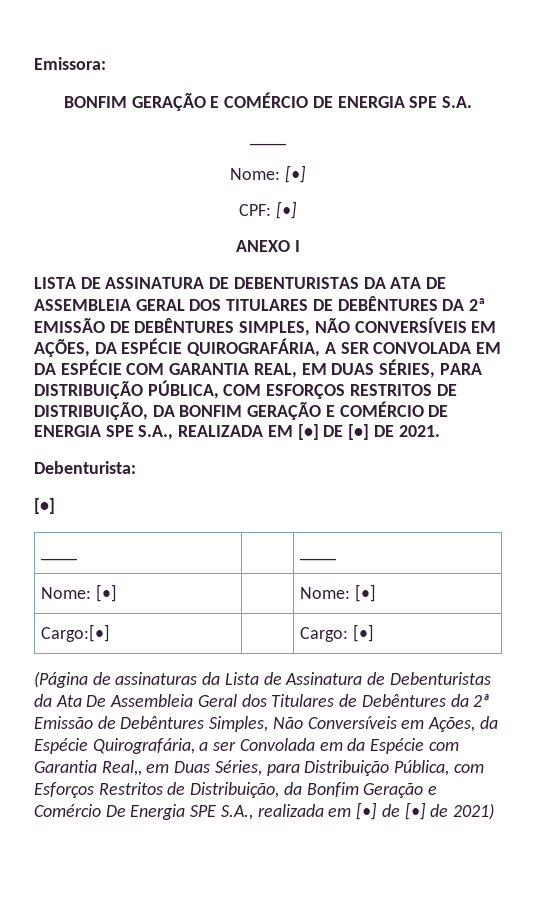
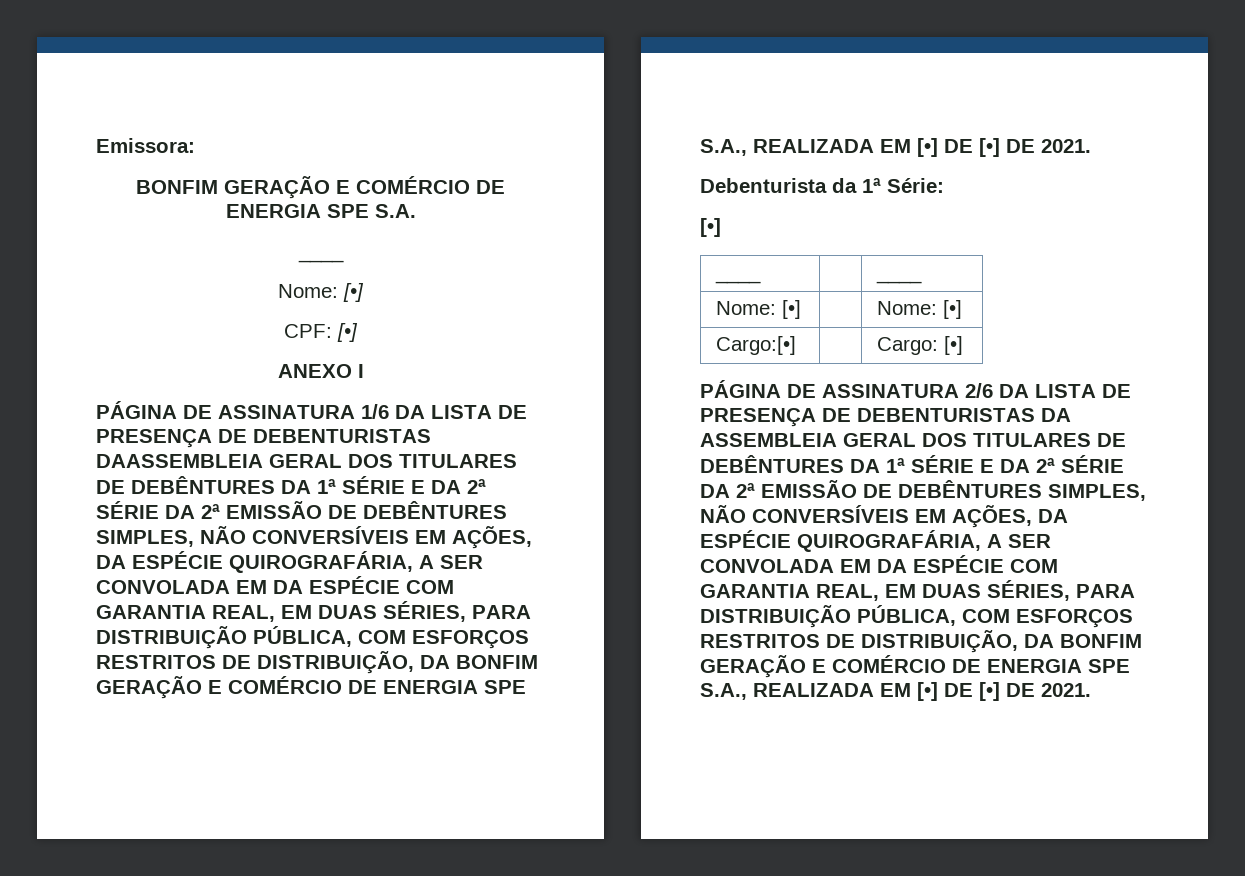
[34,277,447,289] [34,296,465,311] LISTA DE ASSINATURA DE DEBENTURISTAS DA ATA DE ASSEMBLEIA GERAL DOS TITULARES DE DEBÊNTURES DA -> [96,401,527,419] [96,429,431,448] [96,454,517,468] [96,476,486,494] [96,501,195,519] PÁGINA DE ASSINATURA 1/6 DA LISTA DE PRESENÇA DE DEBENTURISTAS DAASSEMBLEIA GERAL DOS TITULARES DE DEBÊNTURES DA 1ª SÉRIE E DA 2ª SÉRIE DA
[34,461,136,474] Debenturista: -> [700,178,944,193] Debenturista da 1ª Série:
[34,671,491,688] [34,694,491,707] [34,716,498,732] [34,738,459,754] [34,760,484,776] [34,782,438,798] [34,802,494,820] (Página de assinaturas da Lista de Assinatura de Debenturistas da Ata De Assembleia Geral dos Titulares de Debêntures da 2ª Emissão de Debêntures Simples, Não Conversíveis em Ações, da Espécie Quirografária, a ser Convolada em da Espécie com Garantia Real,, em Duas Séries, para Distribuição Pública, com Esforços Restritos de Distribuição, da Bonfim Geração e Comércio De Energia SPE S.A., realizada em [•] de [•] de 2021) -> [700,380,1131,398] [700,408,1071,427] [700,433,1126,447] [700,455,1124,473] [700,480,1146,501] [700,505,1068,528] [700,530,1051,552] [700,555,1058,573] [700,580,1135,601] [700,605,1133,628] [700,630,1142,653] [700,655,1130,678] [700,682,1091,701] PÁGINA DE ASSINATURA 2/6 DA LISTA DE PRESENÇA DE DEBENTURISTAS DA ASSEMBLEIA GERAL DOS TITULARES DE DEBÊNTURES DA 1ª SÉRIE E DA 2ª SÉRIE DA 2ª EMISSÃO DE DEBÊNTURES SIMPLES, NÃO CONVERSÍVEIS EM AÇÕES, DA ESPÉCIE QUIROGRAFÁRIA, A SER CONVOLADA EM DA ESPÉCIE COM GARANTIA REAL, EM DUAS SÉRIES, PARA DISTRIBUIÇÃO PÚBLICA, COM ESFORÇOS RESTRITOS DE DISTRIBUIÇÃO, DA BONFIM GERAÇÃO E COMÉRCIO DE ENERGIA SPE S.A., REALIZADA EM [•] DE [•] DE 2021.

